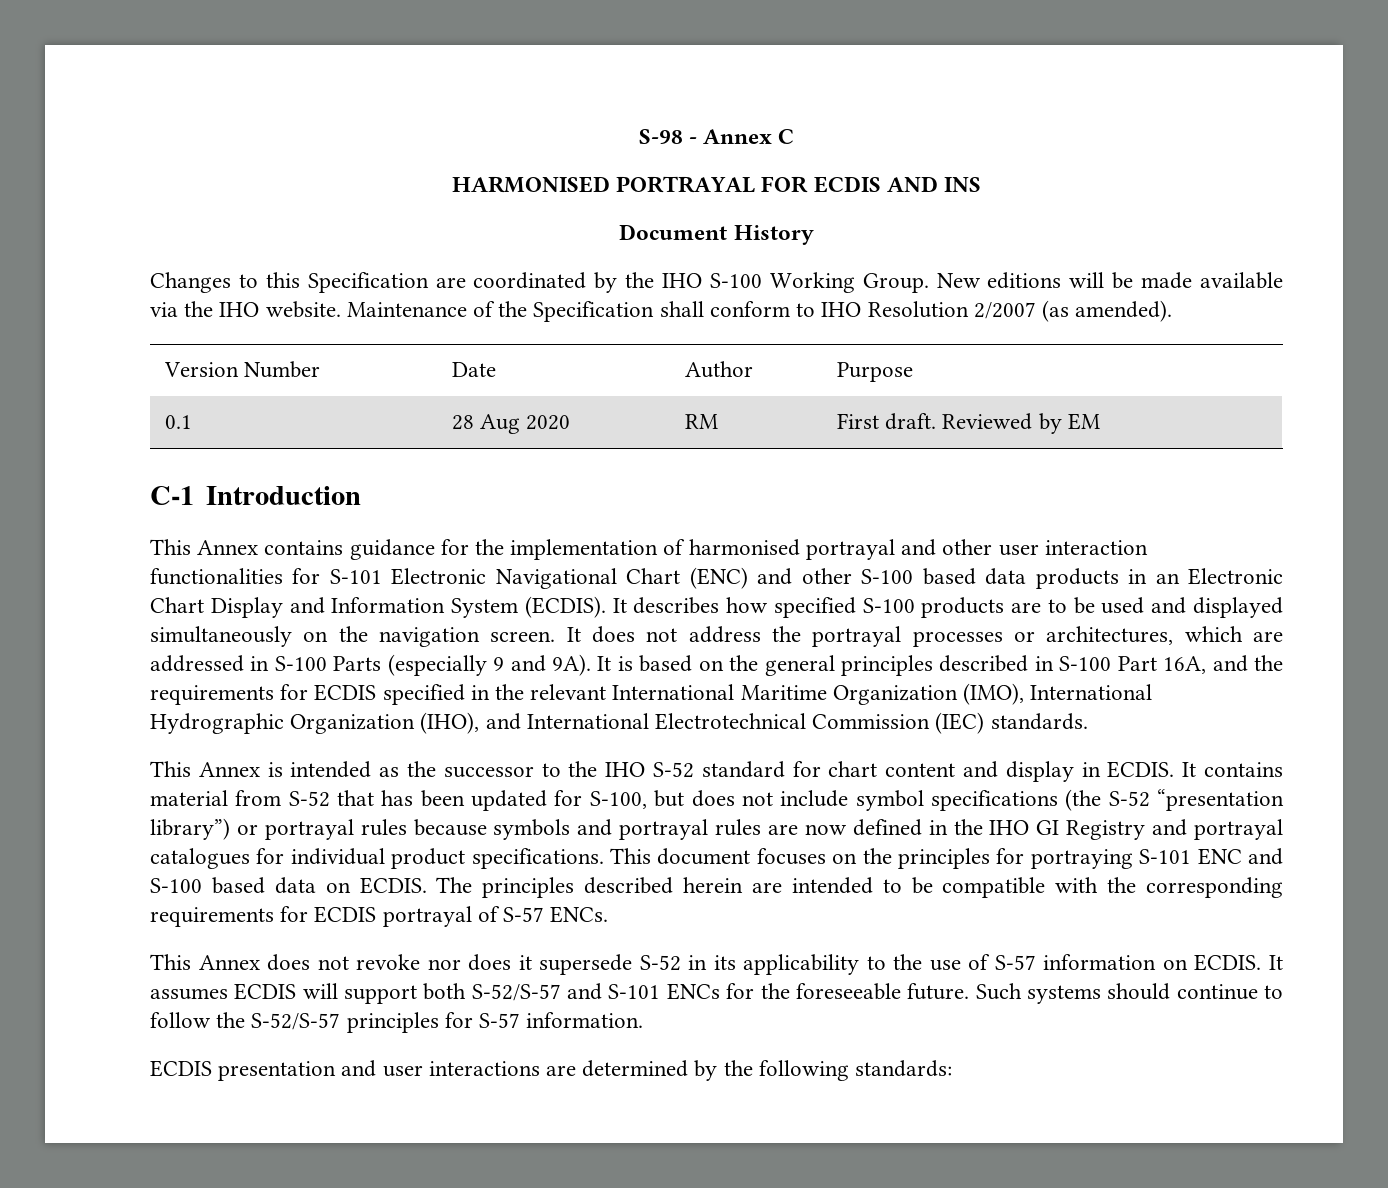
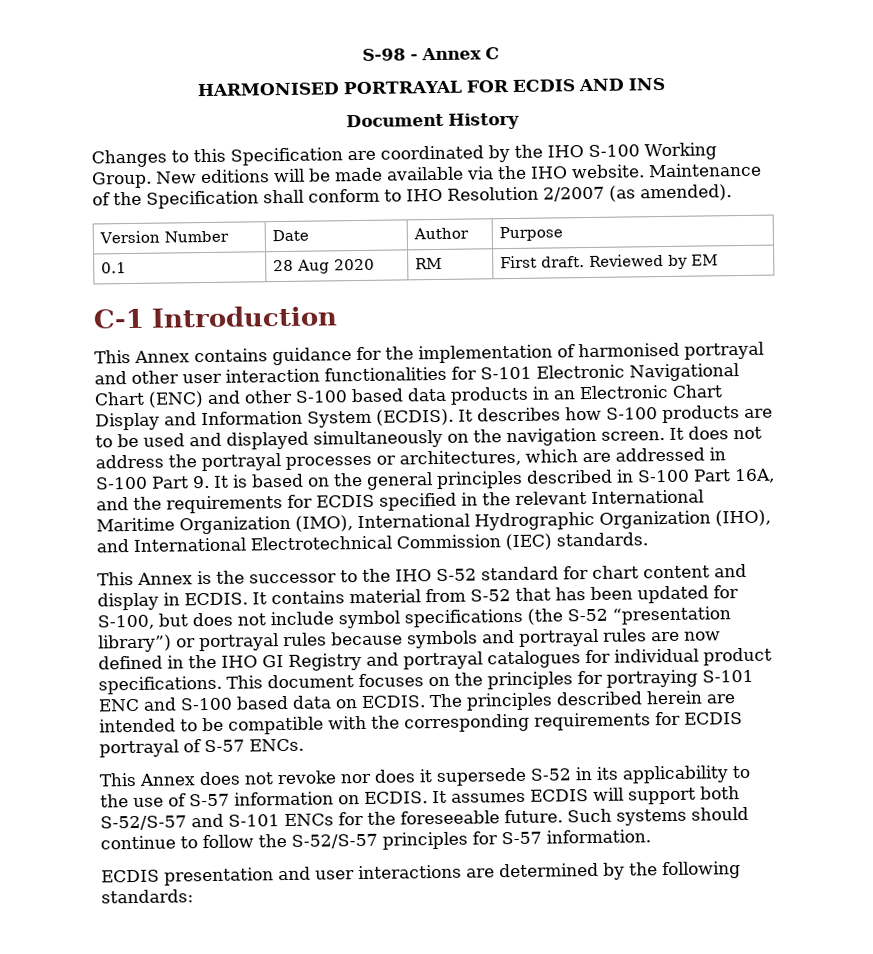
[773,597,856,618] specified -> (602, 413) none
[333,654,591,676] Parts (especially 9 and 9A). -> [151,475,210,489] Part 9.
[290,761,400,778] intended as -> (212, 577) none

